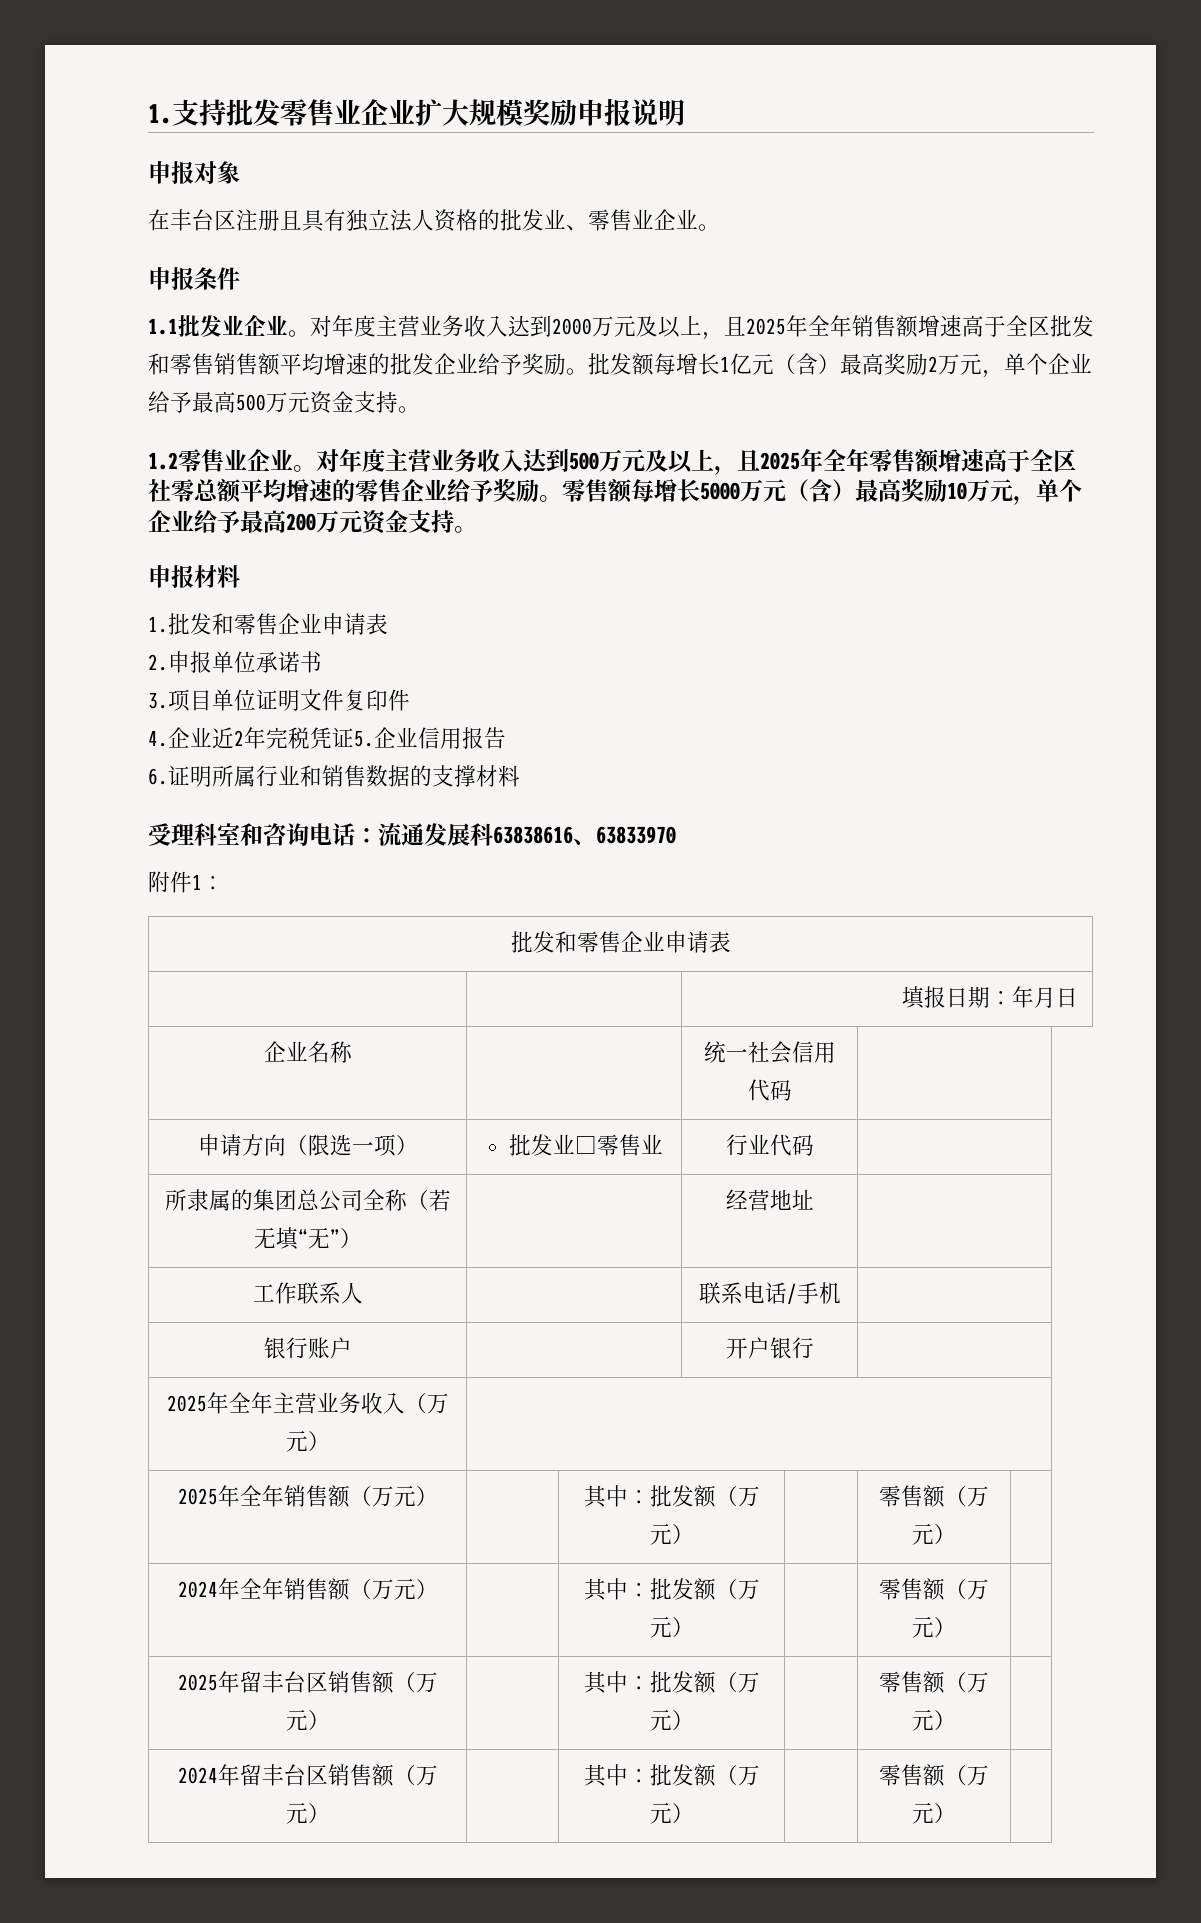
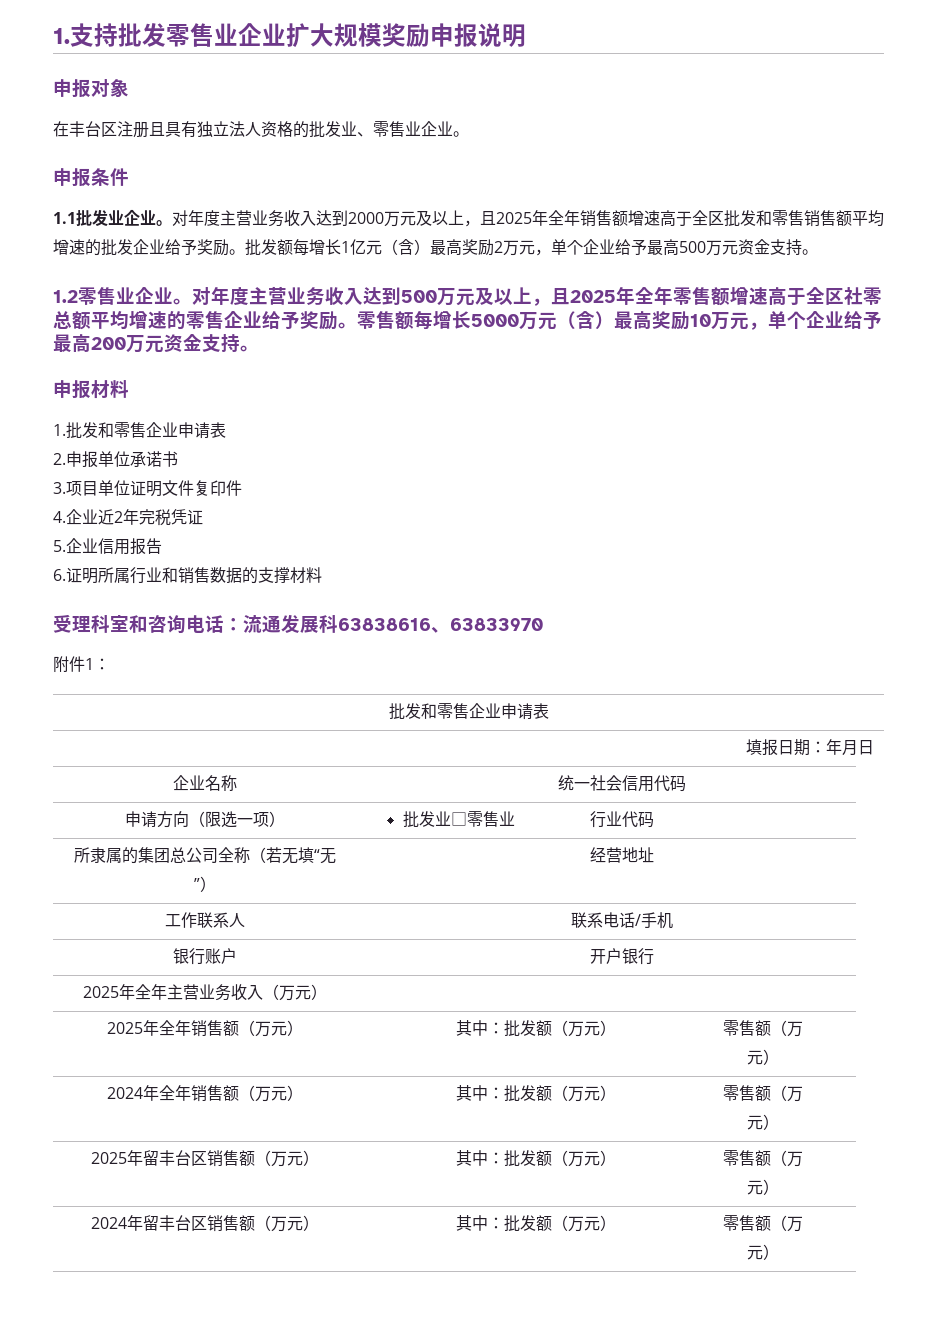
(354, 737) none -> (203, 517) //

